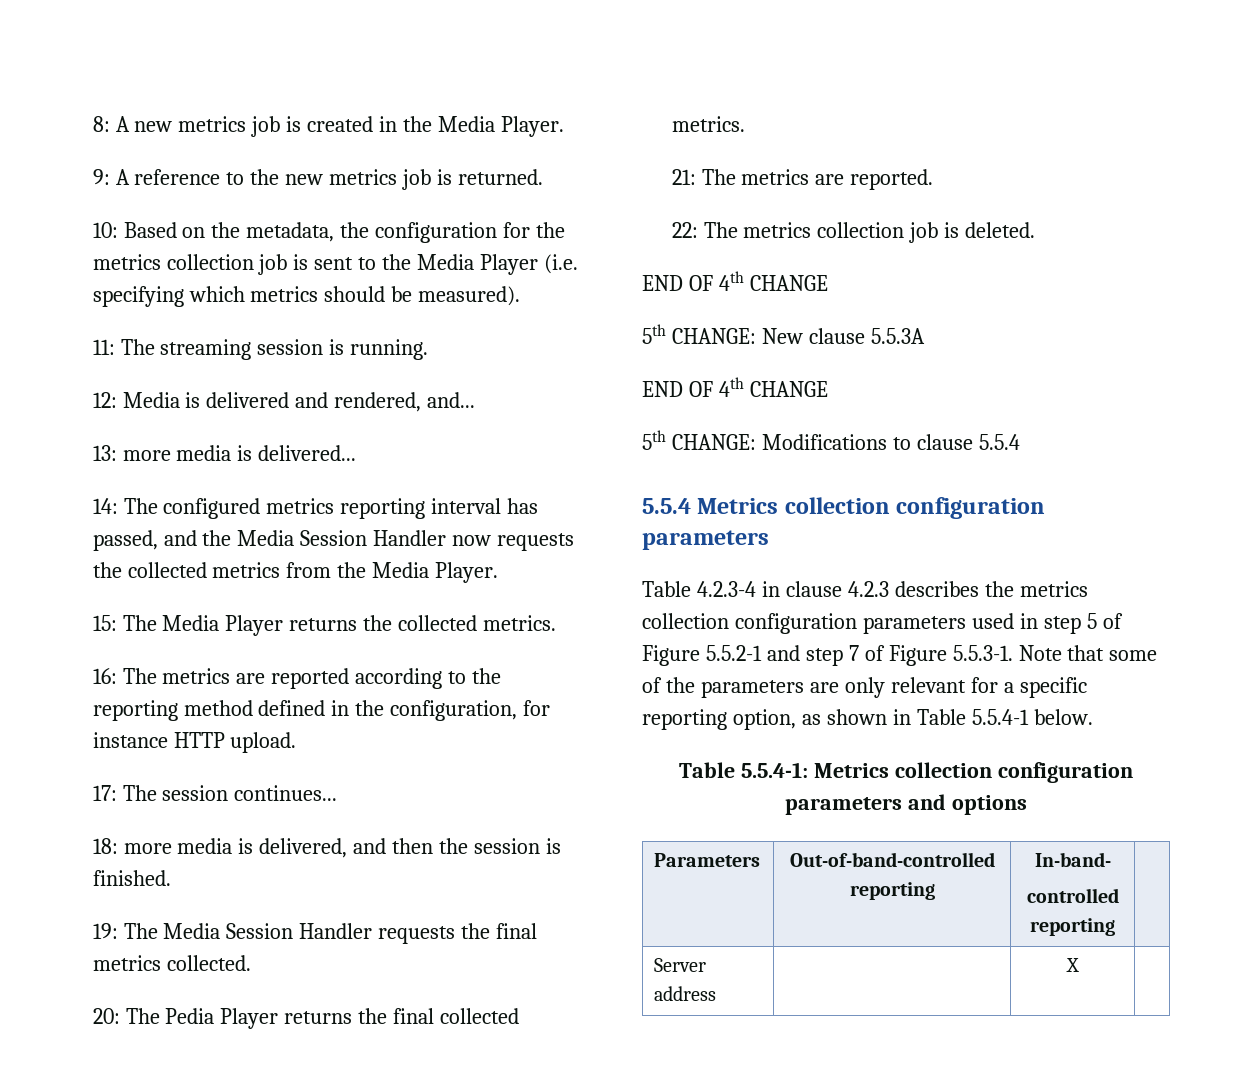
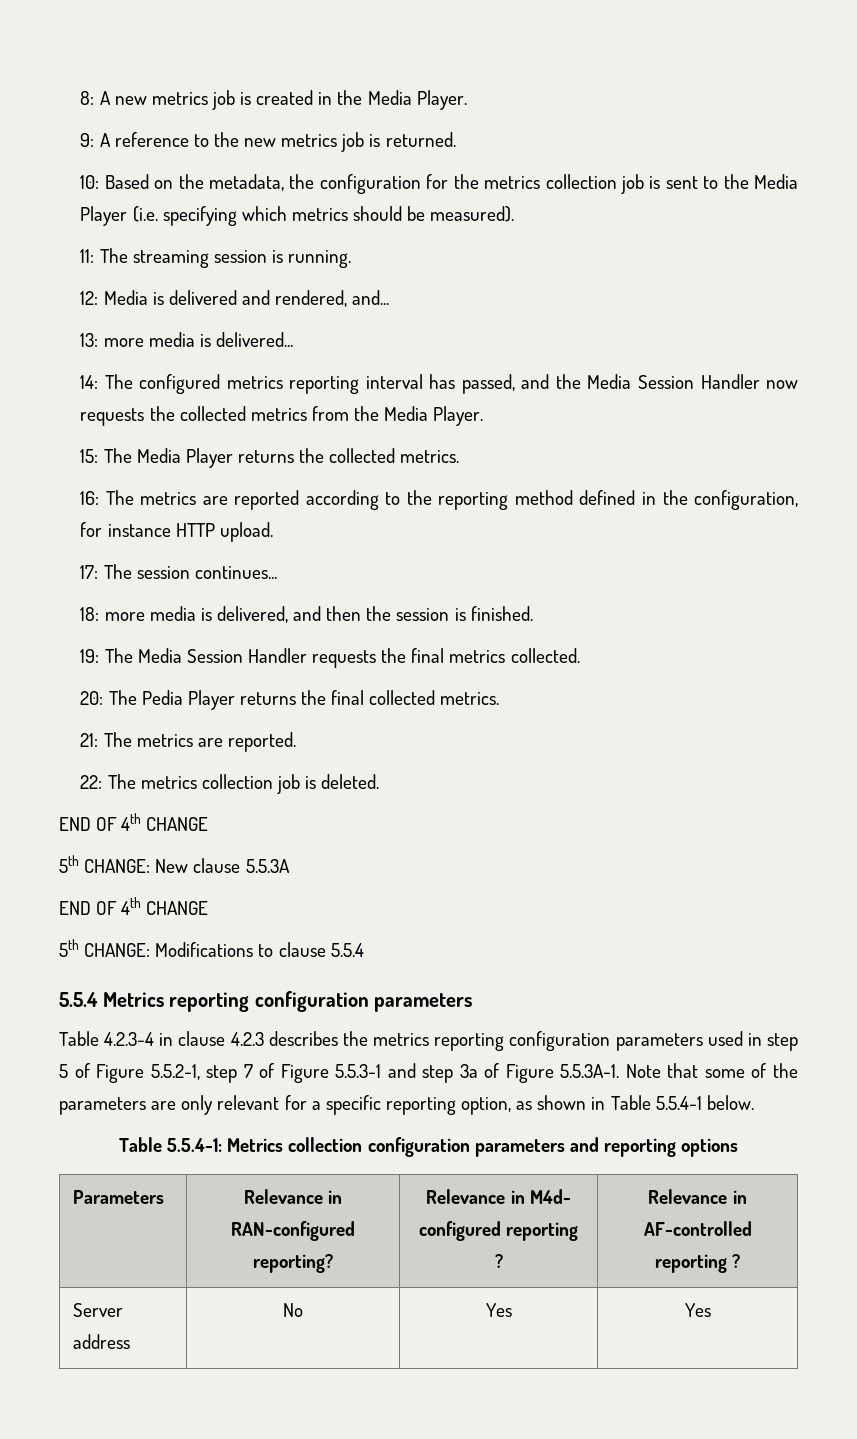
[784,497,890,514] collection -> [169,992,250,1012] reporting
[642,613,729,629] collection -> [434,1033,505,1051] reporting
[705,645,800,661] 5.5.2-1 and -> [150,1064,200,1080] 5.5.2-1,
[952,645,1013,661] 5.5.3-1. -> [335,1063,620,1083] 5.5.3-1 and step 3a of Figure 5.5.3A-1.
(946, 802) none -> [603,1138,676,1157] reporting
[789,852,995,867] [849,882,935,900] [1034,852,1111,867] [1026,888,1119,903] [1030,918,1115,936] Out-of-band-controlled reporting | In-band- // controlled reporting | -> [243,1189,343,1204] [231,1221,355,1241] [253,1254,333,1273] [426,1189,571,1204] [418,1221,579,1241] [494,1254,503,1268] [648,1189,747,1204] [643,1221,752,1236] [654,1254,741,1273] Relevance in RAN-configured reporting? | Relevance in M4d- configured reporting ? | Relevance in AF-controlled reporting ?
[1066,958,1079,972] | X | -> [283,1303,303,1317] [485,1303,512,1317] [684,1303,711,1317] No | Yes | Yes

